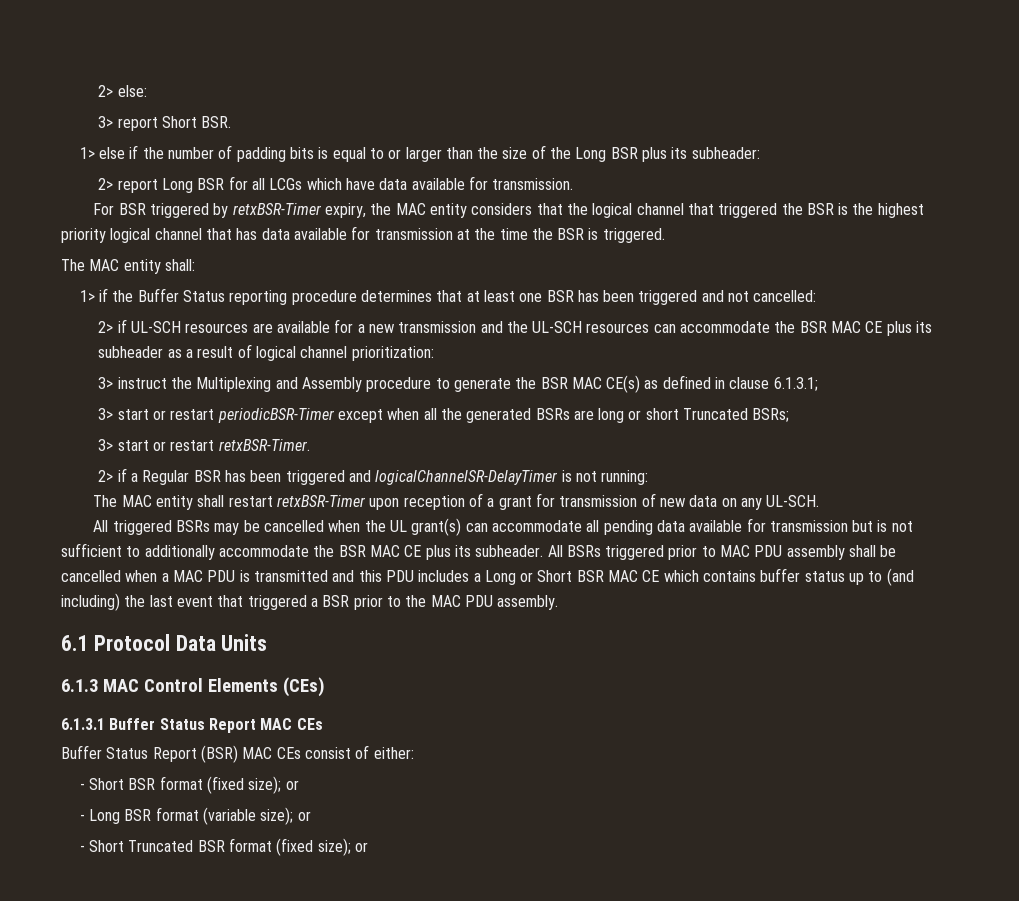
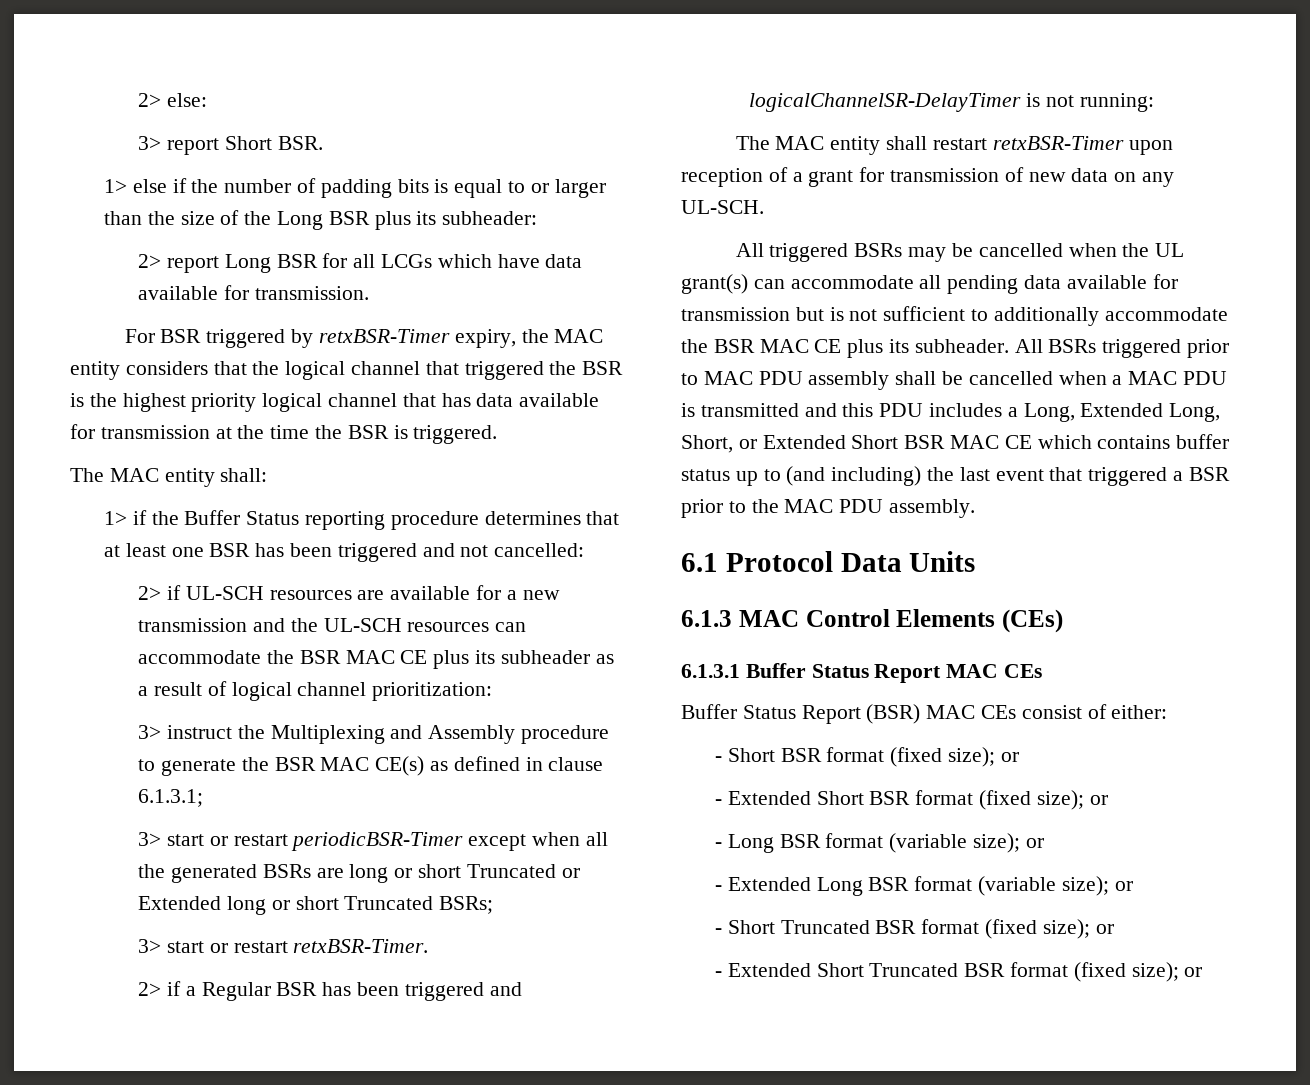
(749, 414) none -> [561,868,580,878] [138,896,434,915] or Extended long or short Truncated
[484,570,534,585] Long or -> [1023,403,1221,422] [681,435,846,453] Long, Extended Long, Short, or Extended
(85, 817) none -> [727,790,1108,810] [715,833,1044,853] [715,877,811,891] Extended Short BSR format (fixed size); or // - Long BSR format (variable size); or // - Extended
(368, 847) none -> [715,962,1203,982] // - Extended Short Truncated BSR format (fixed size); or

